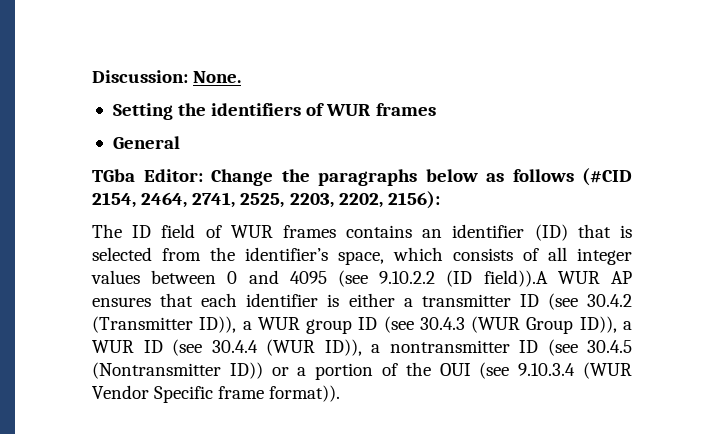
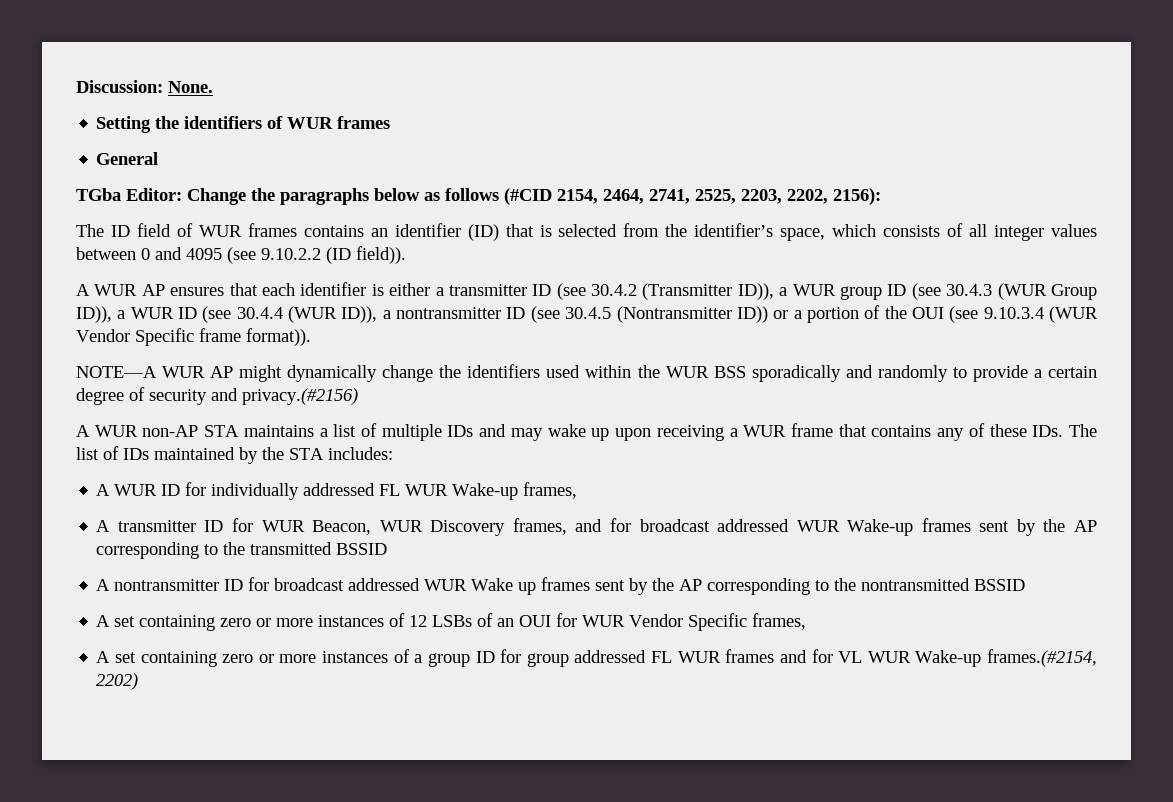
[483,270,548,287] field)).A -> [356,246,406,264] [76,284,90,296] field)). // A
(341, 393) none -> [76,364,1098,382] [76,387,358,405] [76,423,1098,441] [76,446,393,464] [96,482,578,500] [96,518,1098,536] [96,542,388,559] [96,577,1026,595] [96,613,807,631] [96,649,1097,667] [96,673,139,690] // NOTE—A WUR AP might dynamically change the identifiers used within the WUR BSS sporadically and randomly to provide a certain degree of security and privacy.(#2156) // A WUR non-AP STA maintains a list of multiple IDs and may wake up upon receiving a WUR frame that contains any of these IDs. The list of IDs maintained by the STA includes: // A WUR ID for individually addressed FL WUR Wake-up frames, // A transmitter ID for WUR Beacon, WUR Discovery frames, and for broadcast addressed WUR Wake-up frames sent by the AP corresponding to the transmitted BSSID // A nontransmitter ID for broadcast addressed WUR Wake up frames sent by the AP corresponding to the nontransmitted BSSID // A set containing zero or more instances of 12 LSBs of an OUI for WUR Vendor Specific frames, // A set containing zero or more instances of a group ID for group addressed FL WUR frames and for VL WUR Wake-up frames.(#2154, 2202)

